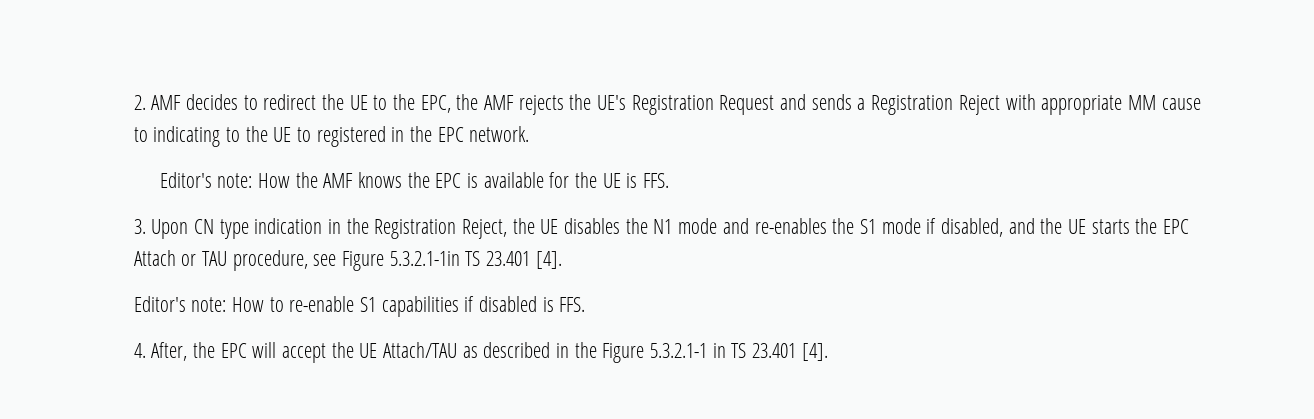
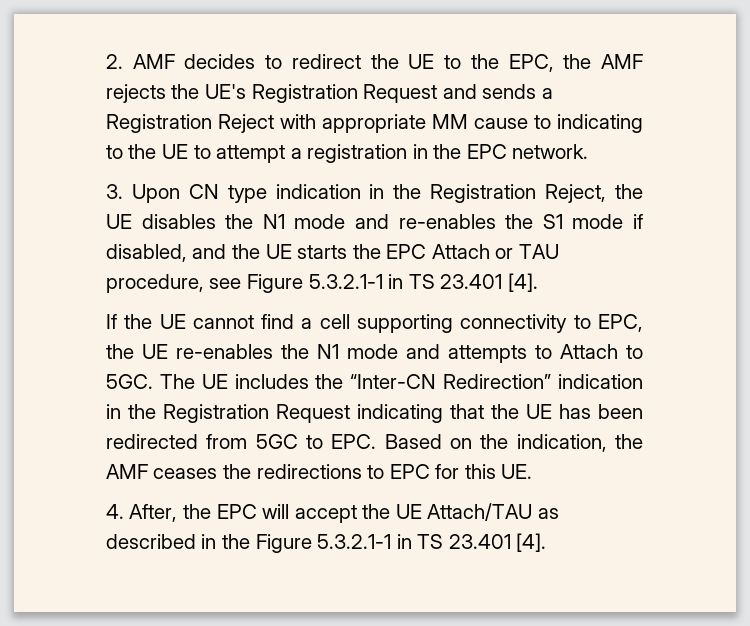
[316,126,386,147] registered -> [216,144,408,163] attempt a registration
[159,172,669,188] // Editor's note: How the AMF knows the EPC is available for the UE is FFS. -> (589, 151) none
[389,251,460,266] 5.3.2.1-1in -> [308,274,404,289] 5.3.2.1-1 in
[133,296,586,317] Editor's note: How to re-enable S1 capabilities if disabled is FFS. -> [105,314,643,333] [105,344,643,363] [105,374,643,389] [105,404,644,423] [105,434,643,452] [105,464,533,479] If the UE cannot find a cell supporting connectivity to EPC, the UE re-enables the N1 mode and attempts to Attach to 5GC. The UE includes the “Inter-CN Redirection” indication in the Registration Request indicating that the UE has been redirected from 5GC to EPC. Based on the indication, the AMF ceases the redirections to EPC for this UE.

